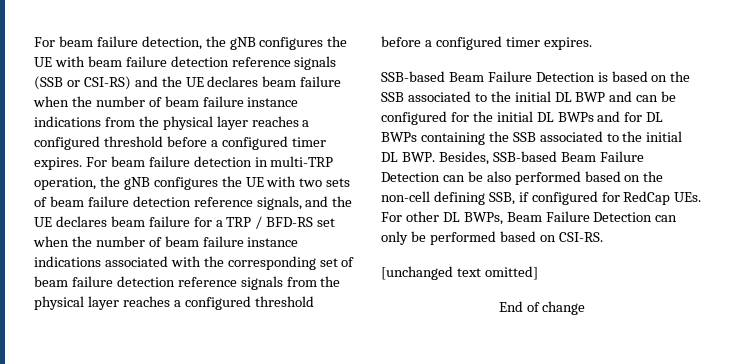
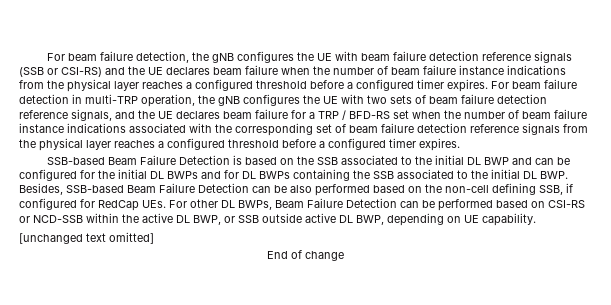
[381,231,408,245] only -> (419, 204) none
[558,232,603,242] CSI-RS. -> [548,200,585,208] [19,213,536,226] CSI-RS or NCD-SSB within the active DL BWP, or SSB outside active DL BWP, depending on UE capability.

